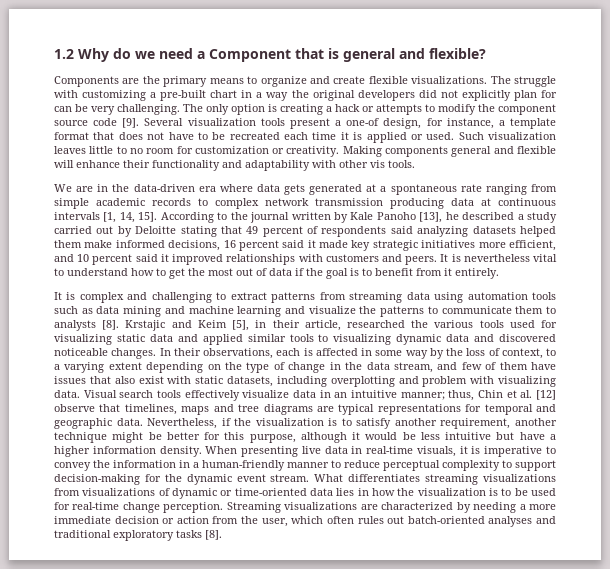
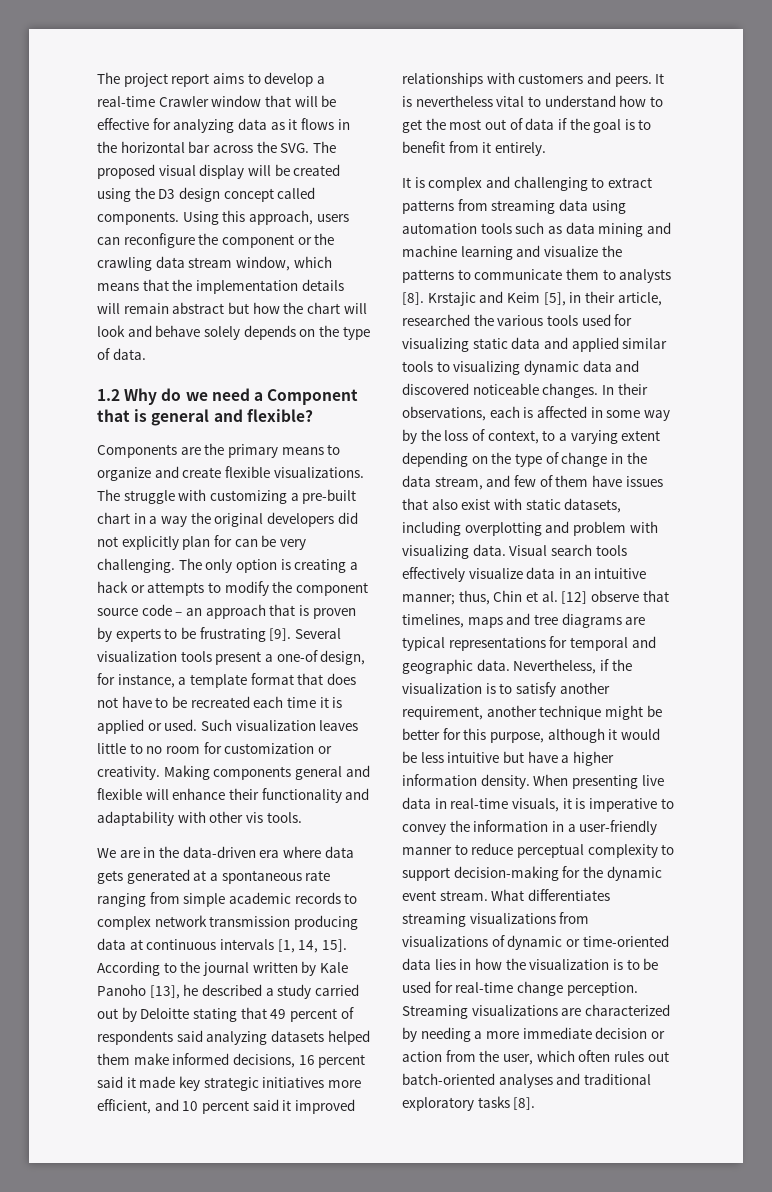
(54, 54) none -> [97,72,325,87] [97,95,337,107] [97,118,350,133] [97,141,336,153] [97,164,341,179] [97,187,316,202] [97,210,349,225] [97,233,335,248] [97,256,332,271] [97,279,344,294] [97,302,367,314] [97,325,370,340] [97,348,146,360] The project report aims to develop a real-time Crawler window that will be effective for analyzing data as it flows in the horizontal bar across the SVG. The proposed visual display will be created using the D3 design concept called components. Using this approach, users can reconfigure the component or the crawling data stream window, which means that the implementation details will remain abstract but how the chart will look and behave solely depends on the type of data. //
(118, 122) none -> [175,604,356,619] [97,627,266,642] – an approach that is proven by experts to be frustrating
[202,460,285,471] human-friendly -> [579,820,658,835] user-friendly

